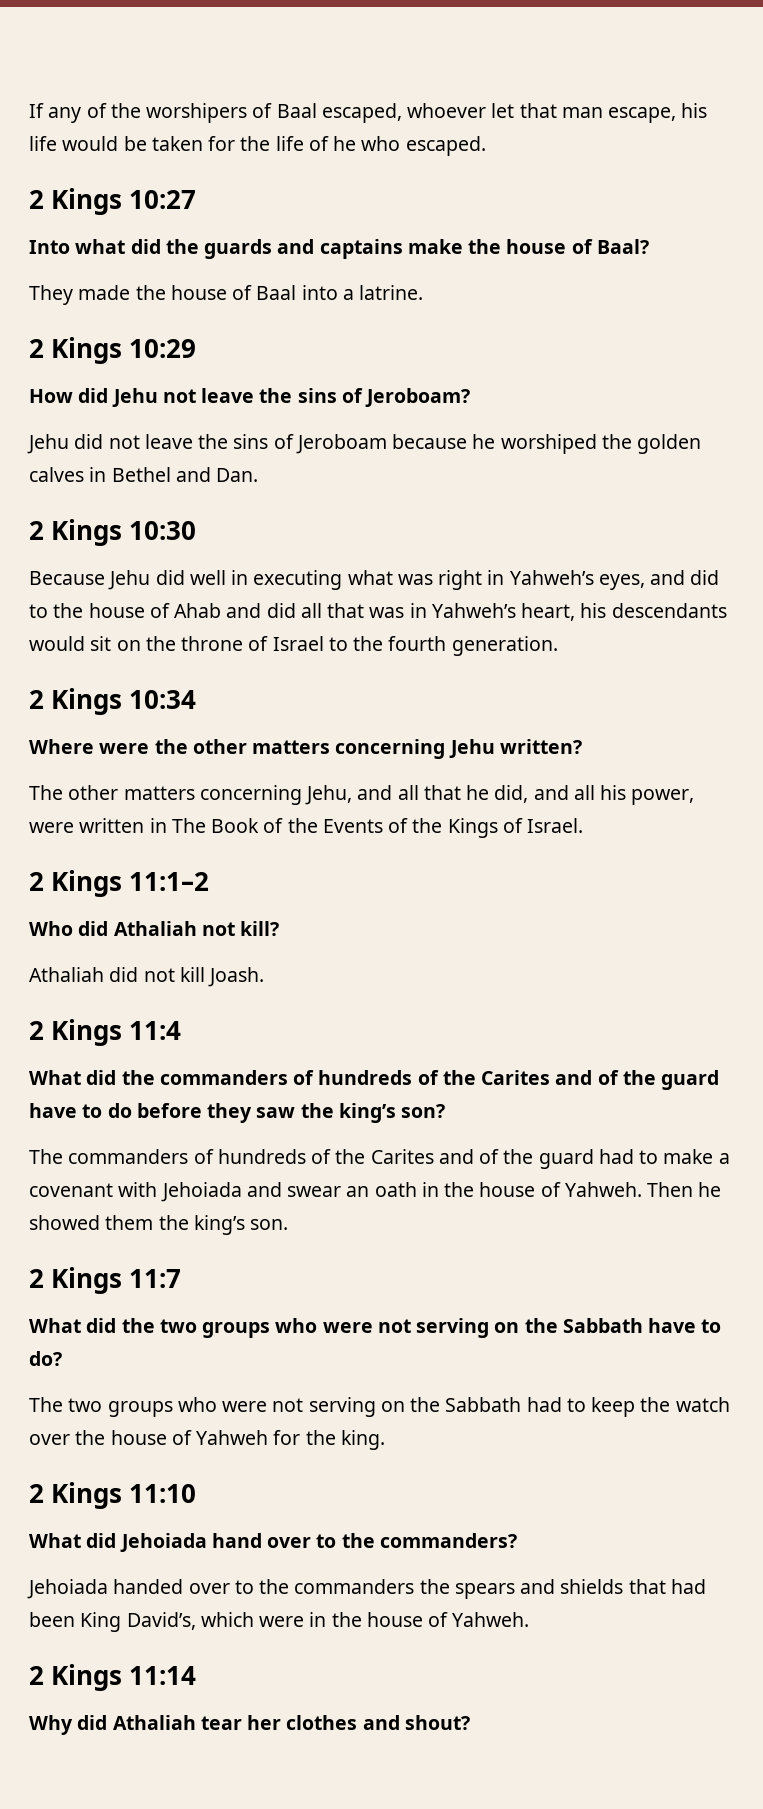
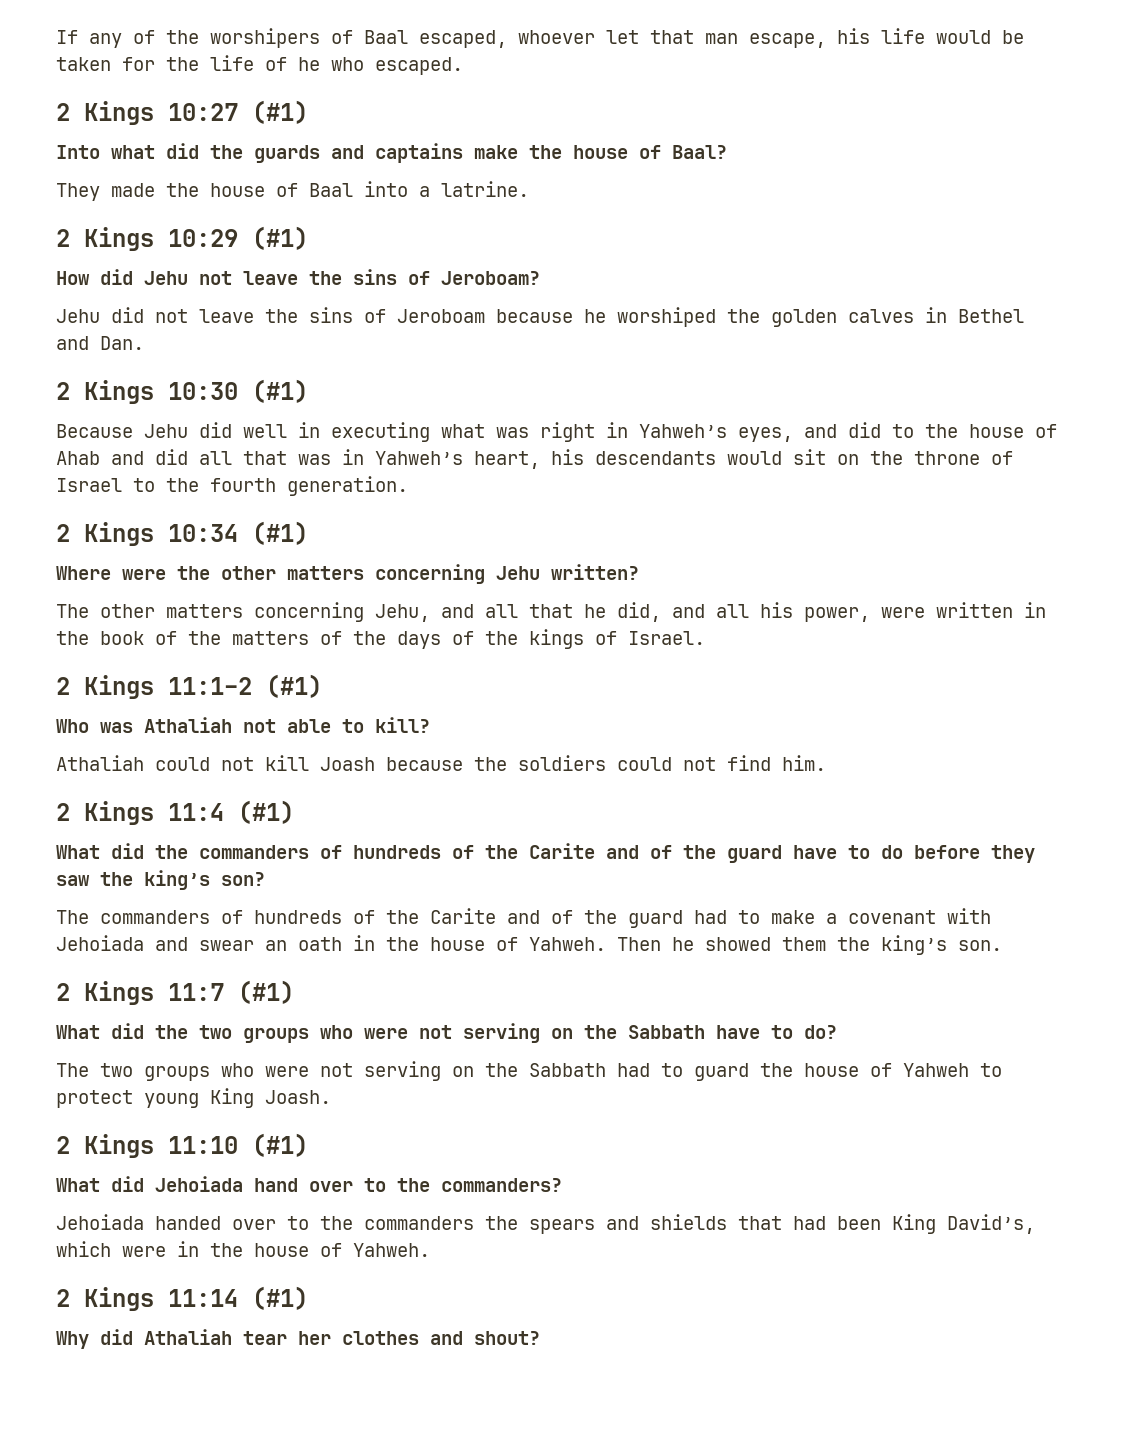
(197, 199) none -> [252,100,308,124] (#1)
(197, 348) none -> [252,226,308,250] (#1)
(197, 530) none -> [252,379,308,403] (#1)
(197, 699) none -> [252,521,308,545] (#1)
[171,818,498,838] The Book of the Events of the Kings -> [56,629,584,649] the book of the matters of the days of the kings
(210, 881) none -> [266,674,322,698] (#1)
[78,921,109,936] did -> [100,722,133,733] was
(235, 929) none -> [287,719,364,733] able to
[109,967,139,982] did -> [155,757,210,771] could
[208,967,265,987] Joash. -> [320,755,826,771] Joash because the soldiers could not find him.
(182, 1030) none -> [238,800,294,824] (#1)
[481,1070,551,1085] Carites -> [529,843,595,859] Carite
[370,1149,434,1164] Carites -> [430,908,496,924] Carite
(182, 1278) none -> [238,980,294,1004] (#1)
[591,1397,730,1417] [29,1430,385,1450] keep the watch over the house of Yahweh for the king. -> [694,1063,1002,1081] [56,1088,331,1108] guard the house of Yahweh to protect young King Joash.
(197, 1493) none -> [252,1133,308,1157] (#1)
(197, 1675) none -> [252,1286,308,1310] (#1)

